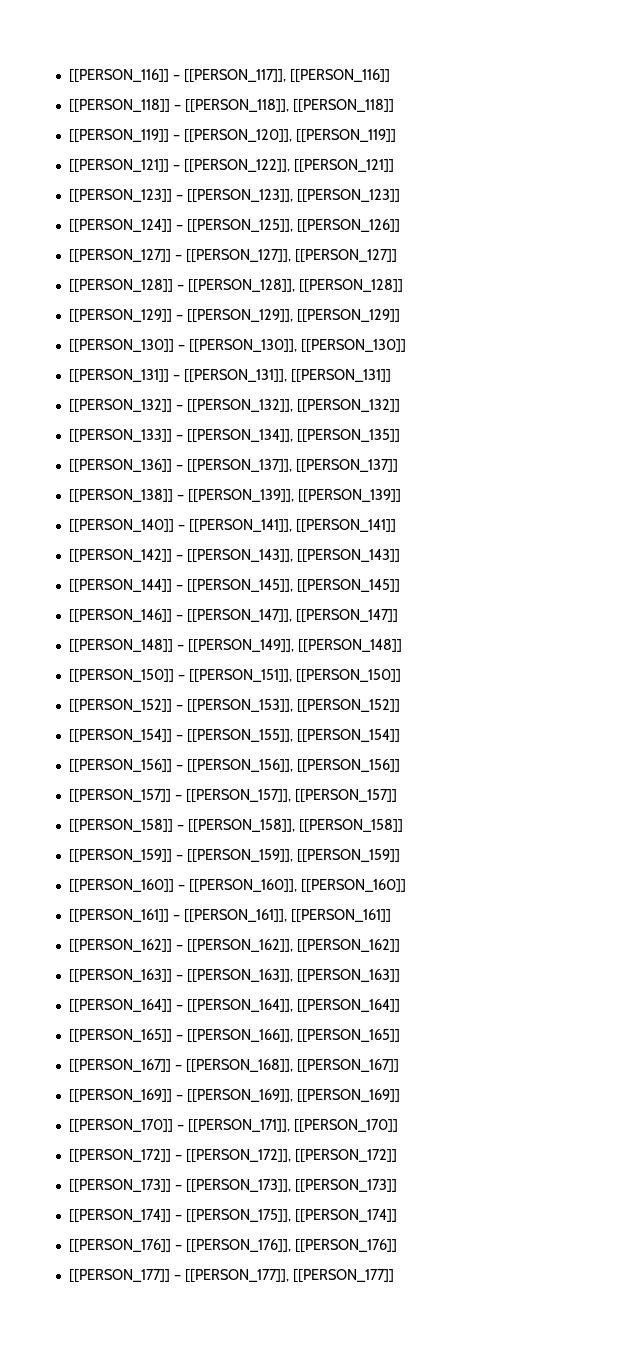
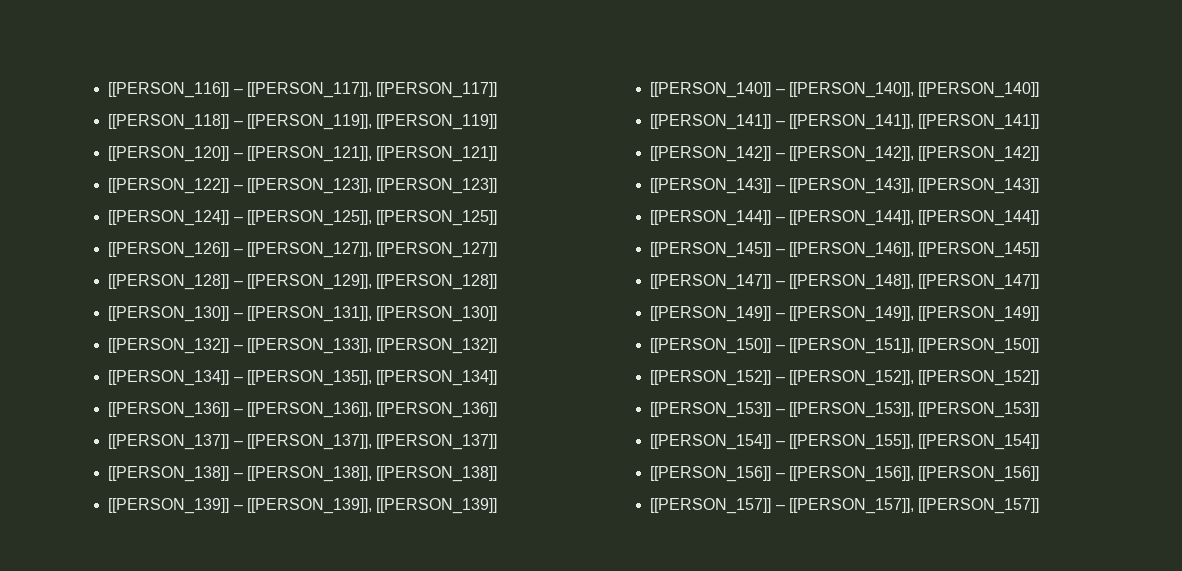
[290,69,391,82] [[PERSON_116]] -> [376,82,498,98] [[PERSON_117]]
[185,99,395,112] [69,129,397,142] [69,159,291,172] [[PERSON_118]], [[PERSON_118]] // [[PERSON_119]] – [[PERSON_120]], [[PERSON_119]] // [[PERSON_121]] – [[PERSON_122]], -> [246,114,498,130] [108,146,372,162] [[PERSON_119]], [[PERSON_119]] // [[PERSON_120]] – [[PERSON_121]],
[69,189,173,202] [[PERSON_123]] -> [108,178,230,194] [[PERSON_122]]
(294, 225) none -> [376,210,498,226] [[PERSON_125]] //
[69,249,172,262] // [[PERSON_127]] -> (230, 250) none
[188,279,404,292] [69,309,401,322] [[PERSON_128]], [[PERSON_128]] // [[PERSON_129]] – [[PERSON_129]], [[PERSON_129]] -> [246,274,498,290] [[PERSON_129]], [[PERSON_128]]
[189,339,407,352] [69,369,392,382] [[PERSON_130]], [[PERSON_130]] // [[PERSON_131]] – [[PERSON_131]], [[PERSON_131]] -> [246,306,498,322] [[PERSON_131]], [[PERSON_130]]
[187,399,294,412] [[PERSON_132]], -> [246,338,372,354] [[PERSON_133]],
[69,429,401,442] [69,459,173,472] [[PERSON_133]] – [[PERSON_134]], [[PERSON_135]] // [[PERSON_136]] -> [108,370,498,386] [108,402,498,418] [108,434,230,450] [[PERSON_134]] – [[PERSON_135]], [[PERSON_134]] // [[PERSON_136]] – [[PERSON_136]], [[PERSON_136]] // [[PERSON_137]]
(185, 497) none -> [246,466,498,482] [108,498,243,514] [[PERSON_138]], [[PERSON_138]] // [[PERSON_139]] –
(186, 527) none -> [788,82,1040,98] [650,114,785,130] [[PERSON_140]], [[PERSON_140]] // [[PERSON_141]] –
(184, 557) none -> [788,146,1040,162] [650,178,785,194] [[PERSON_142]], [[PERSON_142]] // [[PERSON_143]] –
[187,579,401,592] [69,609,293,622] [[PERSON_145]], [[PERSON_145]] // [[PERSON_146]] – [[PERSON_147]], -> [788,210,1040,226] [650,242,1040,258] [650,274,914,290] [[PERSON_144]], [[PERSON_144]] // [[PERSON_145]] – [[PERSON_146]], [[PERSON_145]] // [[PERSON_147]] – [[PERSON_148]],
[69,639,174,652] [[PERSON_148]] -> [650,306,772,322] [[PERSON_149]]
[298,639,403,652] [[PERSON_148]] -> [918,306,1040,322] [[PERSON_149]]
[187,699,401,712] [[PERSON_153]], [[PERSON_152]] -> [788,370,1040,386] [650,402,1040,418] [[PERSON_152]], [[PERSON_152]] // [[PERSON_153]] – [[PERSON_153]], [[PERSON_153]]
[69,819,404,832] [69,849,401,862] [69,879,407,892] [69,909,392,922] [69,939,401,952] [69,969,401,982] [69,999,401,1012] [69,1029,401,1042] [69,1059,400,1072] [69,1089,401,1102] [69,1119,399,1132] [69,1149,398,1162] [69,1179,398,1192] [69,1209,398,1222] [69,1239,398,1252] [69,1269,395,1282] // [[PERSON_158]] – [[PERSON_158]], [[PERSON_158]] // [[PERSON_159]] – [[PERSON_159]], [[PERSON_159]] // [[PERSON_160]] – [[PERSON_160]], [[PERSON_160]] // [[PERSON_161]] – [[PERSON_161]], [[PERSON_161]] // [[PERSON_162]] – [[PERSON_162]], [[PERSON_162]] // [[PERSON_163]] – [[PERSON_163]], [[PERSON_163]] // [[PERSON_164]] – [[PERSON_164]], [[PERSON_164]] // [[PERSON_165]] – [[PERSON_166]], [[PERSON_165]] // [[PERSON_167]] – [[PERSON_168]], [[PERSON_167]] // [[PERSON_169]] – [[PERSON_169]], [[PERSON_169]] // [[PERSON_170]] – [[PERSON_171]], [[PERSON_170]] // [[PERSON_172]] – [[PERSON_172]], [[PERSON_172]] // [[PERSON_173]] – [[PERSON_173]], [[PERSON_173]] // [[PERSON_174]] – [[PERSON_175]], [[PERSON_174]] // [[PERSON_176]] – [[PERSON_176]], [[PERSON_176]] // [[PERSON_177]] – [[PERSON_177]], [[PERSON_177]] -> (1040, 506) none

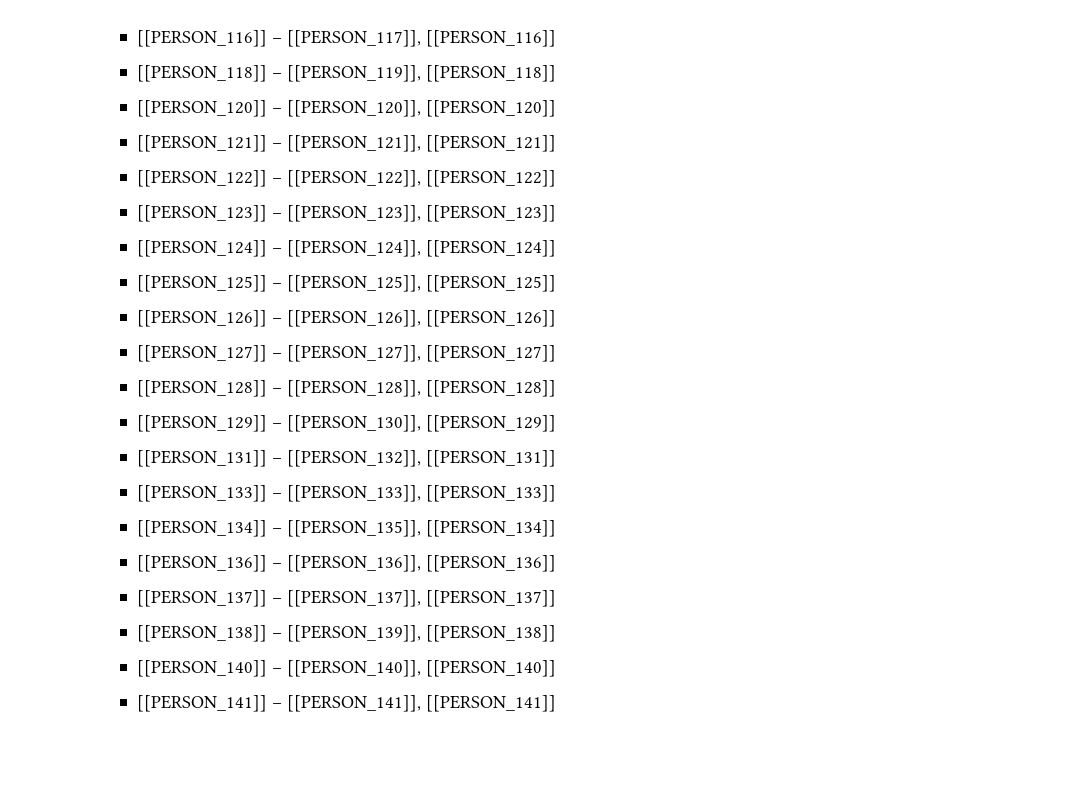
[376,82,498,98] [[PERSON_117]] -> [425,30,556,47] [[PERSON_116]]
[376,114,498,130] [[PERSON_119]] -> [425,65,556,82] [[PERSON_118]]
(243, 155) none -> [286,100,556,117] [136,135,282,152] [[PERSON_120]], [[PERSON_120]] // [[PERSON_121]] –
(243, 187) none -> [286,170,556,187] [136,205,282,222] [[PERSON_122]], [[PERSON_122]] // [[PERSON_123]] –
(243, 219) none -> [286,240,556,257] [136,275,282,292] [[PERSON_124]], [[PERSON_124]] // [[PERSON_125]] –
(243, 251) none -> [286,310,556,327] [136,345,282,362] [[PERSON_126]], [[PERSON_126]] // [[PERSON_127]] –
[246,274,372,290] [[PERSON_129]], -> [286,380,421,397] [[PERSON_128]],
[108,306,498,322] [108,338,230,354] [[PERSON_130]] – [[PERSON_131]], [[PERSON_130]] // [[PERSON_132]] -> [136,415,556,432] [136,450,556,467] [136,485,267,502] [[PERSON_129]] – [[PERSON_130]], [[PERSON_129]] // [[PERSON_131]] – [[PERSON_132]], [[PERSON_131]] // [[PERSON_133]]
[376,338,498,354] [[PERSON_132]] -> [425,485,556,502] [[PERSON_133]]
[246,466,498,482] [108,498,498,514] [[PERSON_138]], [[PERSON_138]] // [[PERSON_139]] – [[PERSON_139]], [[PERSON_139]] -> [286,625,556,642] [[PERSON_139]], [[PERSON_138]]
[650,146,1040,162] [650,178,1040,194] [650,210,1040,226] [650,242,1040,258] [650,274,1040,290] [650,306,1040,322] [650,338,1040,354] [650,370,1040,386] [650,402,1040,418] [650,434,1040,450] [650,466,1040,482] [650,498,1040,514] // [[PERSON_142]] – [[PERSON_142]], [[PERSON_142]] // [[PERSON_143]] – [[PERSON_143]], [[PERSON_143]] // [[PERSON_144]] – [[PERSON_144]], [[PERSON_144]] // [[PERSON_145]] – [[PERSON_146]], [[PERSON_145]] // [[PERSON_147]] – [[PERSON_148]], [[PERSON_147]] // [[PERSON_149]] – [[PERSON_149]], [[PERSON_149]] // [[PERSON_150]] – [[PERSON_151]], [[PERSON_150]] // [[PERSON_152]] – [[PERSON_152]], [[PERSON_152]] // [[PERSON_153]] – [[PERSON_153]], [[PERSON_153]] // [[PERSON_154]] – [[PERSON_155]], [[PERSON_154]] // [[PERSON_156]] – [[PERSON_156]], [[PERSON_156]] // [[PERSON_157]] – [[PERSON_157]], [[PERSON_157]] -> (556, 703) none

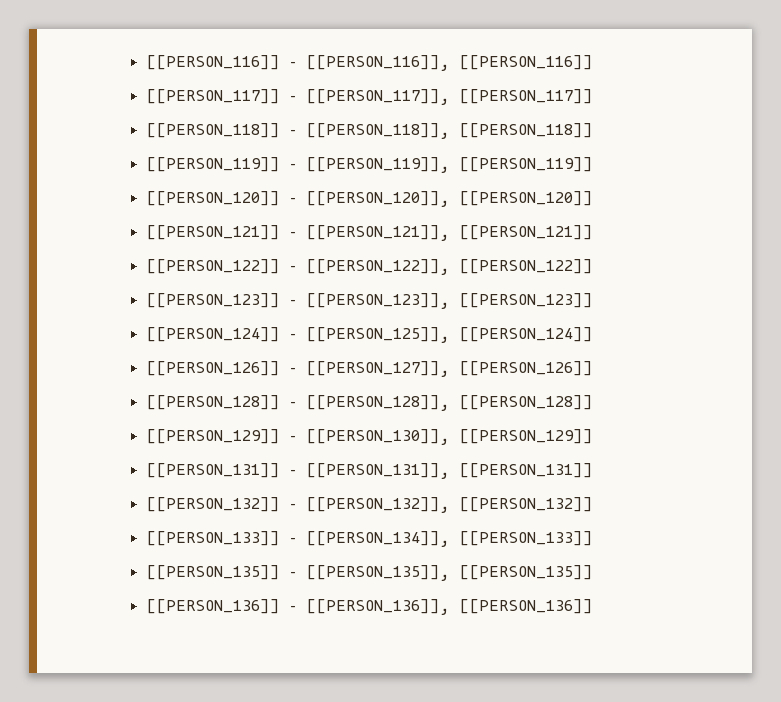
[286,30,556,47] [136,65,556,82] [[PERSON_117]], [[PERSON_116]] // [[PERSON_118]] – [[PERSON_119]], [[PERSON_118]] -> [305,55,593,71] [145,89,593,105] [145,123,593,139] [145,157,593,173] [[PERSON_116]], [[PERSON_116]] // [[PERSON_117]] – [[PERSON_117]], [[PERSON_117]] // [[PERSON_118]] – [[PERSON_118]], [[PERSON_118]] // [[PERSON_119]] – [[PERSON_119]], [[PERSON_119]]
[286,240,556,257] [136,275,556,292] [[PERSON_124]], [[PERSON_124]] // [[PERSON_125]] – [[PERSON_125]], [[PERSON_125]] -> [305,327,593,343] [[PERSON_125]], [[PERSON_124]]
[286,310,556,327] [136,345,556,362] [[PERSON_126]], [[PERSON_126]] // [[PERSON_127]] – [[PERSON_127]], [[PERSON_127]] -> [305,361,593,377] [[PERSON_127]], [[PERSON_126]]
[286,450,556,467] [[PERSON_132]], [[PERSON_131]] -> [305,463,593,479] [145,497,593,513] [[PERSON_131]], [[PERSON_131]] // [[PERSON_132]] – [[PERSON_132]], [[PERSON_132]]
[286,485,421,502] [[PERSON_133]], -> [305,531,450,547] [[PERSON_134]],
[136,520,267,537] [[PERSON_134]] -> [145,565,280,580] [[PERSON_135]]
[425,520,556,537] [[PERSON_134]] -> [458,565,593,580] [[PERSON_135]]
[136,590,556,607] [136,625,556,642] [136,660,556,677] [136,695,556,712] // [[PERSON_137]] – [[PERSON_137]], [[PERSON_137]] // [[PERSON_138]] – [[PERSON_139]], [[PERSON_138]] // [[PERSON_140]] – [[PERSON_140]], [[PERSON_140]] // [[PERSON_141]] – [[PERSON_141]], [[PERSON_141]] -> (593, 606) none

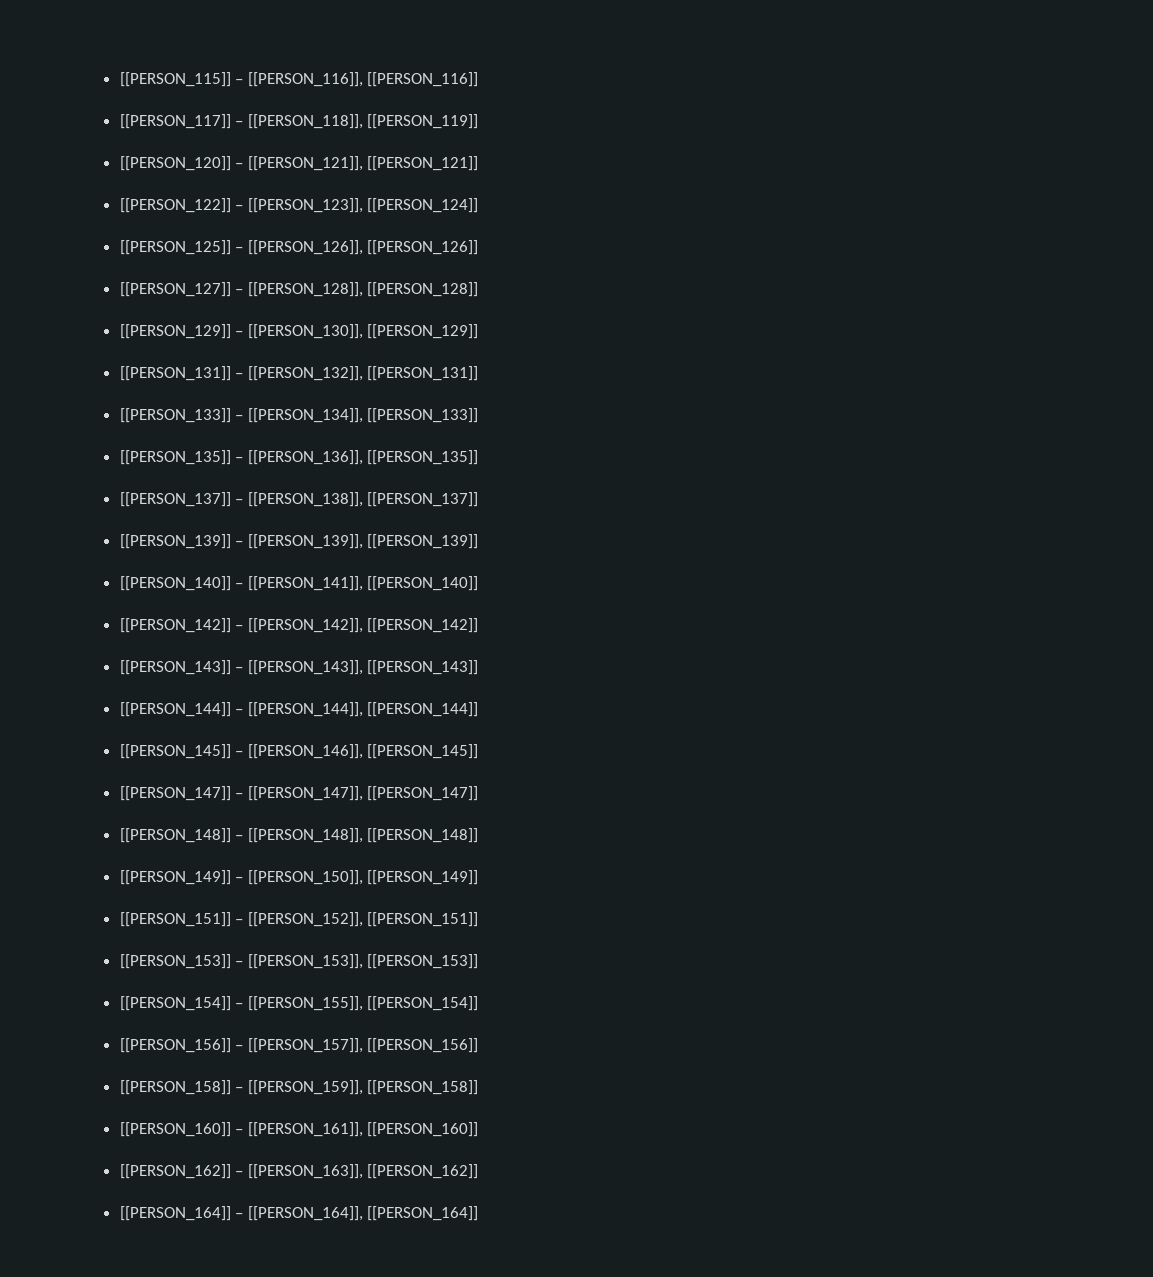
[145,55,280,70] [[PERSON_116]] -> [119,72,231,87] [[PERSON_115]]
[305,89,593,105] [145,123,593,139] [145,157,450,173] [[PERSON_117]], [[PERSON_117]] // [[PERSON_118]] – [[PERSON_118]], [[PERSON_118]] // [[PERSON_119]] – [[PERSON_119]], -> [247,114,363,129] [[PERSON_118]],
[305,191,593,207] [145,225,297,240] [[PERSON_120]], [[PERSON_120]] // [[PERSON_121]] – -> (244, 165) none
[305,259,593,275] [145,293,593,309] [145,327,593,343] [145,361,450,377] [[PERSON_122]], [[PERSON_122]] // [[PERSON_123]] – [[PERSON_123]], [[PERSON_123]] // [[PERSON_124]] – [[PERSON_125]], [[PERSON_124]] // [[PERSON_126]] – [[PERSON_127]], -> [247,198,479,213] [119,240,363,255] [[PERSON_123]], [[PERSON_124]] // [[PERSON_125]] – [[PERSON_126]],
[145,395,280,410] [[PERSON_128]] -> [119,282,231,297] [[PERSON_127]]
[305,463,593,479] [145,497,593,513] [[PERSON_131]], [[PERSON_131]] // [[PERSON_132]] – [[PERSON_132]], [[PERSON_132]] -> [247,366,479,381] [[PERSON_132]], [[PERSON_131]]
[305,565,450,581] [[PERSON_135]], -> [247,450,363,465] [[PERSON_136]],
[145,599,593,615] [[PERSON_136]] – [[PERSON_136]], [[PERSON_136]] -> [119,492,479,507] [119,534,479,549] [119,576,479,591] [119,618,479,633] [119,660,479,675] [119,702,479,717] [119,744,479,759] [119,786,479,801] [119,828,479,843] [119,870,479,885] [119,912,479,927] [119,954,479,969] [119,996,479,1011] [119,1038,479,1053] [119,1080,479,1095] [119,1122,479,1137] [119,1164,479,1179] [119,1206,479,1221] [[PERSON_137]] – [[PERSON_138]], [[PERSON_137]] // [[PERSON_139]] – [[PERSON_139]], [[PERSON_139]] // [[PERSON_140]] – [[PERSON_141]], [[PERSON_140]] // [[PERSON_142]] – [[PERSON_142]], [[PERSON_142]] // [[PERSON_143]] – [[PERSON_143]], [[PERSON_143]] // [[PERSON_144]] – [[PERSON_144]], [[PERSON_144]] // [[PERSON_145]] – [[PERSON_146]], [[PERSON_145]] // [[PERSON_147]] – [[PERSON_147]], [[PERSON_147]] // [[PERSON_148]] – [[PERSON_148]], [[PERSON_148]] // [[PERSON_149]] – [[PERSON_150]], [[PERSON_149]] // [[PERSON_151]] – [[PERSON_152]], [[PERSON_151]] // [[PERSON_153]] – [[PERSON_153]], [[PERSON_153]] // [[PERSON_154]] – [[PERSON_155]], [[PERSON_154]] // [[PERSON_156]] – [[PERSON_157]], [[PERSON_156]] // [[PERSON_158]] – [[PERSON_159]], [[PERSON_158]] // [[PERSON_160]] – [[PERSON_161]], [[PERSON_160]] // [[PERSON_162]] – [[PERSON_163]], [[PERSON_162]] // [[PERSON_164]] – [[PERSON_164]], [[PERSON_164]]

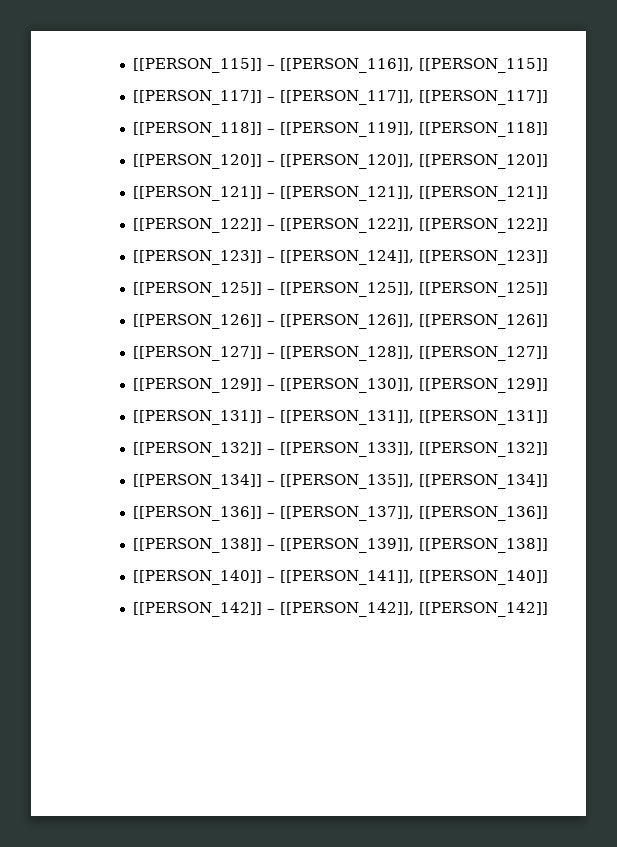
[367,72,479,87] [[PERSON_116]] -> [419,58,549,73] [[PERSON_115]]
[247,114,479,129] [119,156,479,171] [119,198,479,213] [119,240,231,255] [[PERSON_118]], [[PERSON_119]] // [[PERSON_120]] – [[PERSON_121]], [[PERSON_121]] // [[PERSON_122]] – [[PERSON_123]], [[PERSON_124]] // [[PERSON_125]] -> [280,90,549,105] [133,122,549,137] [133,154,549,169] [133,186,549,201] [133,218,549,233] [133,250,549,265] [133,282,549,297] [133,314,263,329] [[PERSON_117]], [[PERSON_117]] // [[PERSON_118]] – [[PERSON_119]], [[PERSON_118]] // [[PERSON_120]] – [[PERSON_120]], [[PERSON_120]] // [[PERSON_121]] – [[PERSON_121]], [[PERSON_121]] // [[PERSON_122]] – [[PERSON_122]], [[PERSON_122]] // [[PERSON_123]] – [[PERSON_124]], [[PERSON_123]] // [[PERSON_125]] – [[PERSON_125]], [[PERSON_125]] // [[PERSON_126]]
[367,282,479,297] [[PERSON_128]] -> [419,346,549,361] [[PERSON_127]]
[247,366,363,381] [[PERSON_132]], -> [280,410,415,425] [[PERSON_131]],
[119,408,479,423] [119,450,479,465] [119,492,479,507] [119,534,231,549] [[PERSON_133]] – [[PERSON_134]], [[PERSON_133]] // [[PERSON_135]] – [[PERSON_136]], [[PERSON_135]] // [[PERSON_137]] – [[PERSON_138]], [[PERSON_137]] // [[PERSON_139]] -> [133,442,549,457] [133,474,549,489] [133,506,549,521] [133,538,263,553] [[PERSON_132]] – [[PERSON_133]], [[PERSON_132]] // [[PERSON_134]] – [[PERSON_135]], [[PERSON_134]] // [[PERSON_136]] – [[PERSON_137]], [[PERSON_136]] // [[PERSON_138]]
[367,534,479,549] [[PERSON_139]] -> [419,538,549,553] [[PERSON_138]]
[119,660,479,675] [119,702,479,717] [119,744,479,759] [119,786,479,801] [119,828,479,843] [119,870,479,885] [119,912,479,927] [119,954,479,969] [119,996,479,1011] [119,1038,479,1053] [119,1080,479,1095] [119,1122,479,1137] [119,1164,479,1179] [119,1206,479,1221] // [[PERSON_143]] – [[PERSON_143]], [[PERSON_143]] // [[PERSON_144]] – [[PERSON_144]], [[PERSON_144]] // [[PERSON_145]] – [[PERSON_146]], [[PERSON_145]] // [[PERSON_147]] – [[PERSON_147]], [[PERSON_147]] // [[PERSON_148]] – [[PERSON_148]], [[PERSON_148]] // [[PERSON_149]] – [[PERSON_150]], [[PERSON_149]] // [[PERSON_151]] – [[PERSON_152]], [[PERSON_151]] // [[PERSON_153]] – [[PERSON_153]], [[PERSON_153]] // [[PERSON_154]] – [[PERSON_155]], [[PERSON_154]] // [[PERSON_156]] – [[PERSON_157]], [[PERSON_156]] // [[PERSON_158]] – [[PERSON_159]], [[PERSON_158]] // [[PERSON_160]] – [[PERSON_161]], [[PERSON_160]] // [[PERSON_162]] – [[PERSON_163]], [[PERSON_162]] // [[PERSON_164]] – [[PERSON_164]], [[PERSON_164]] -> (549, 609) none

